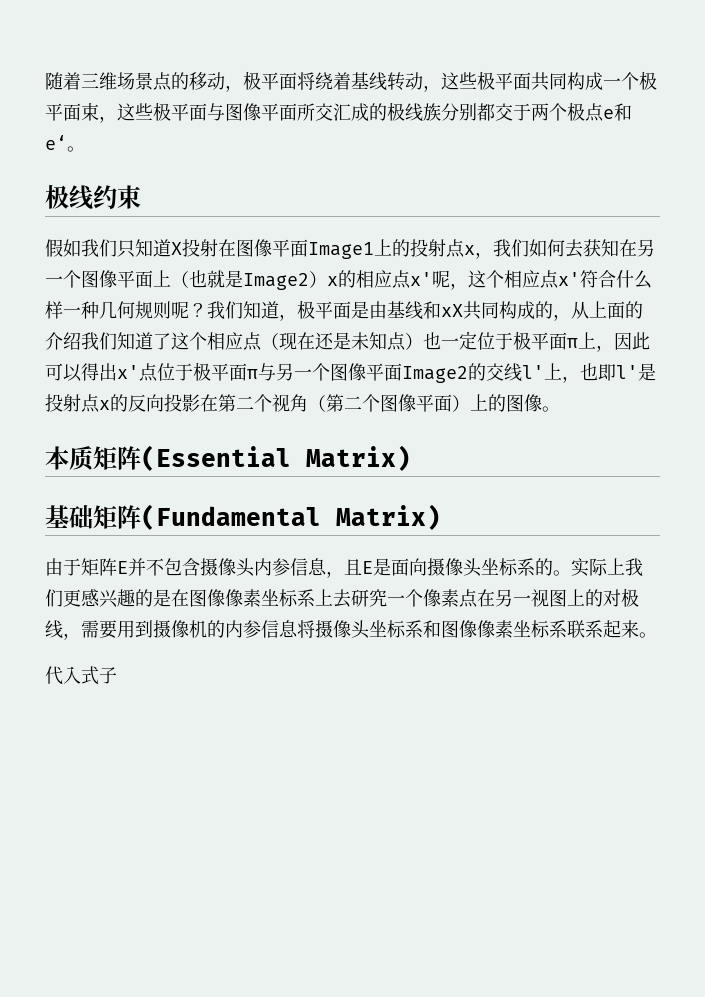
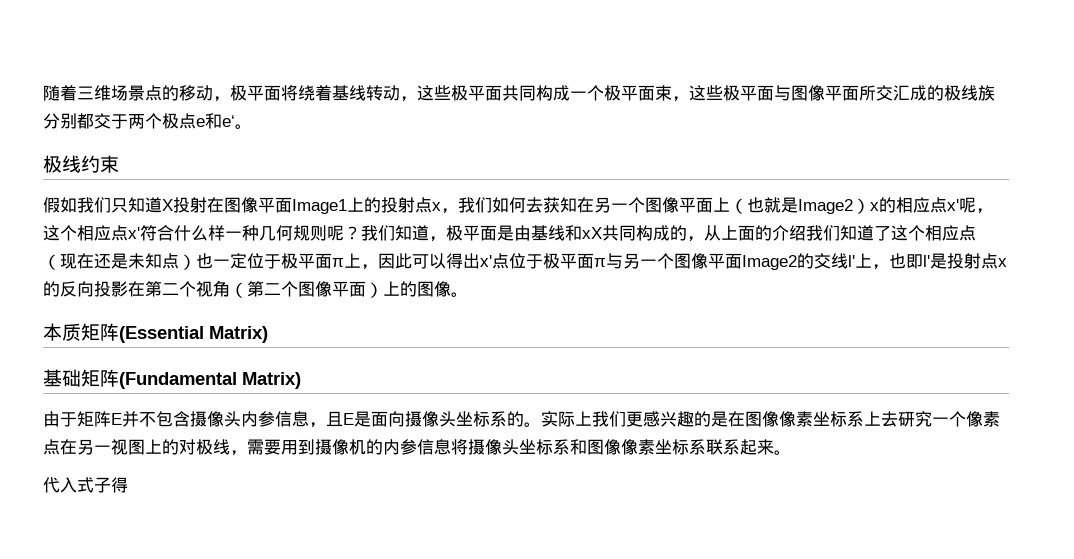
(117, 675) none -> [111,477,128,493] 得

